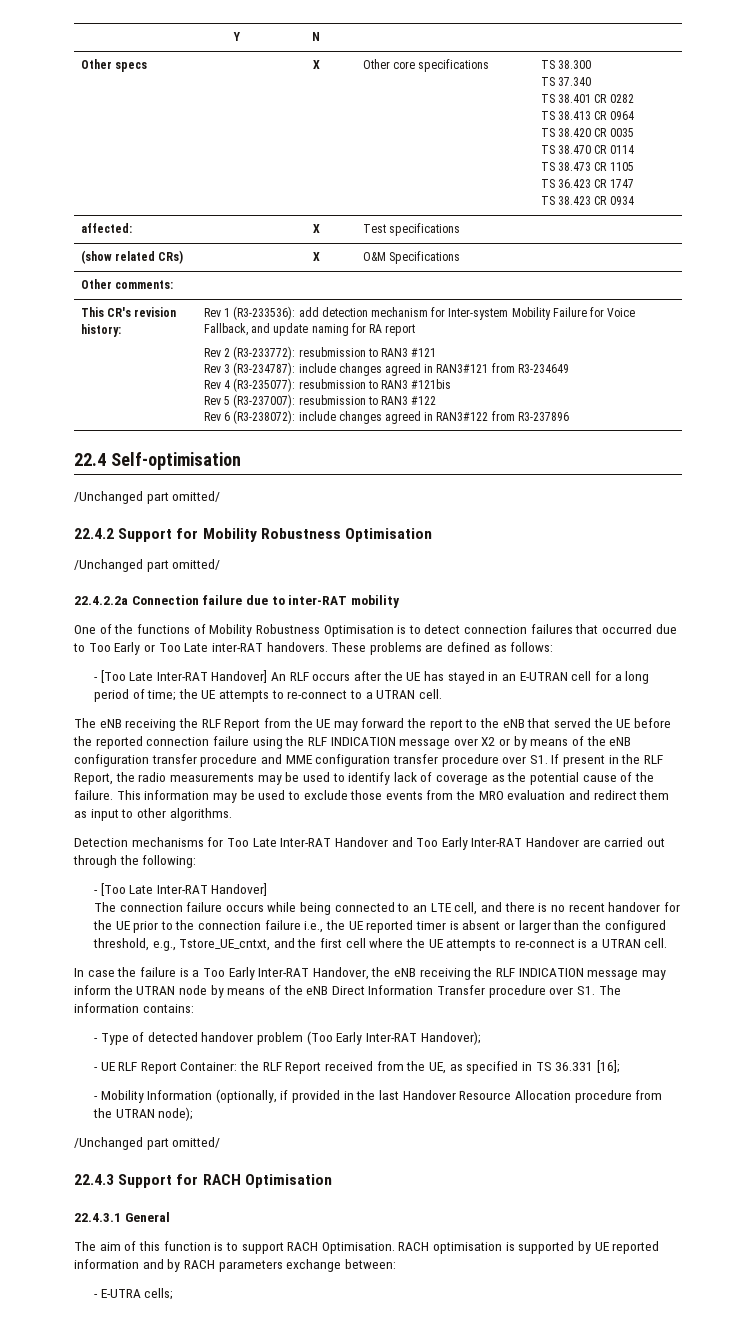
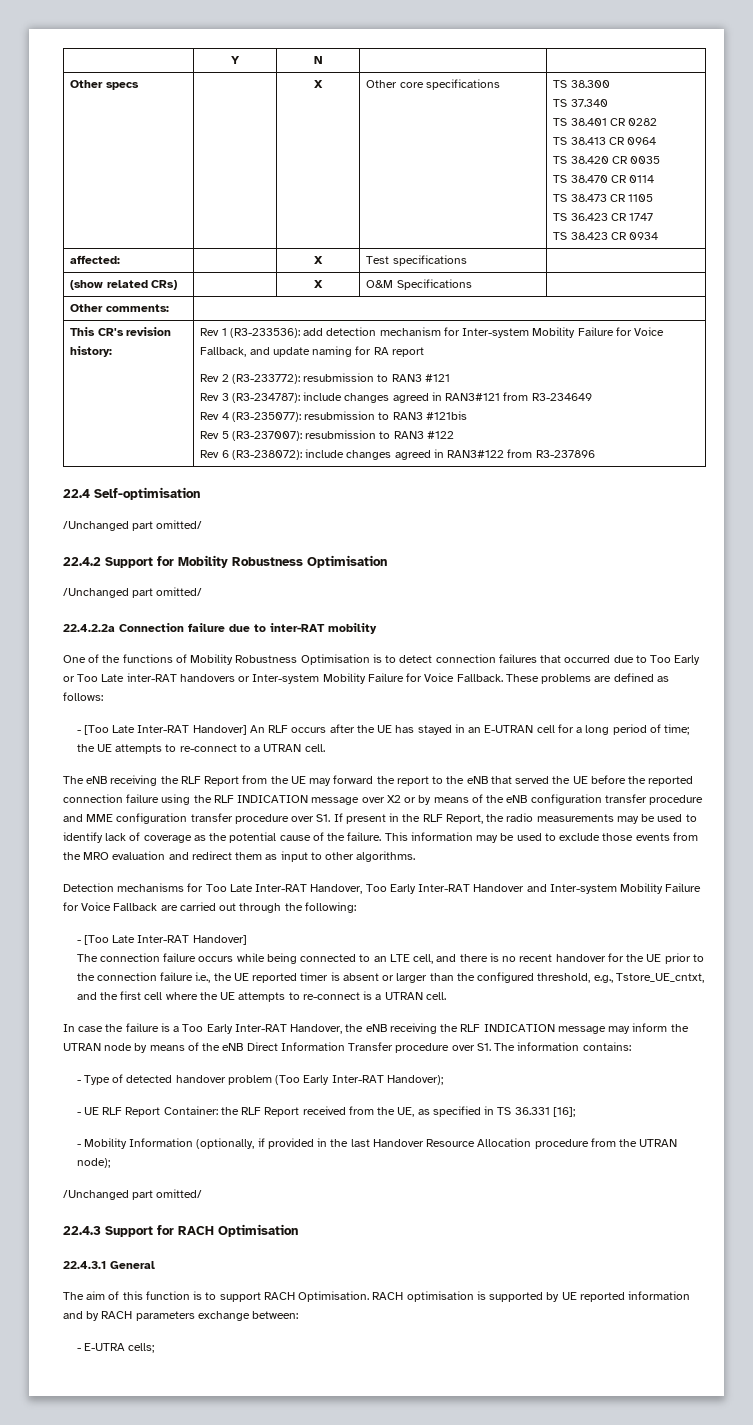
[266,642,328,652] handovers. -> [179,673,503,684] handovers or Inter-system Mobility Failure for Voice Fallback.
[334,837,413,847] Handover and -> [310,884,363,894] Handover,
(580, 842) none -> [526,883,702,894] [63,902,158,911] and Inter-system Mobility Failure for Voice Fallback

